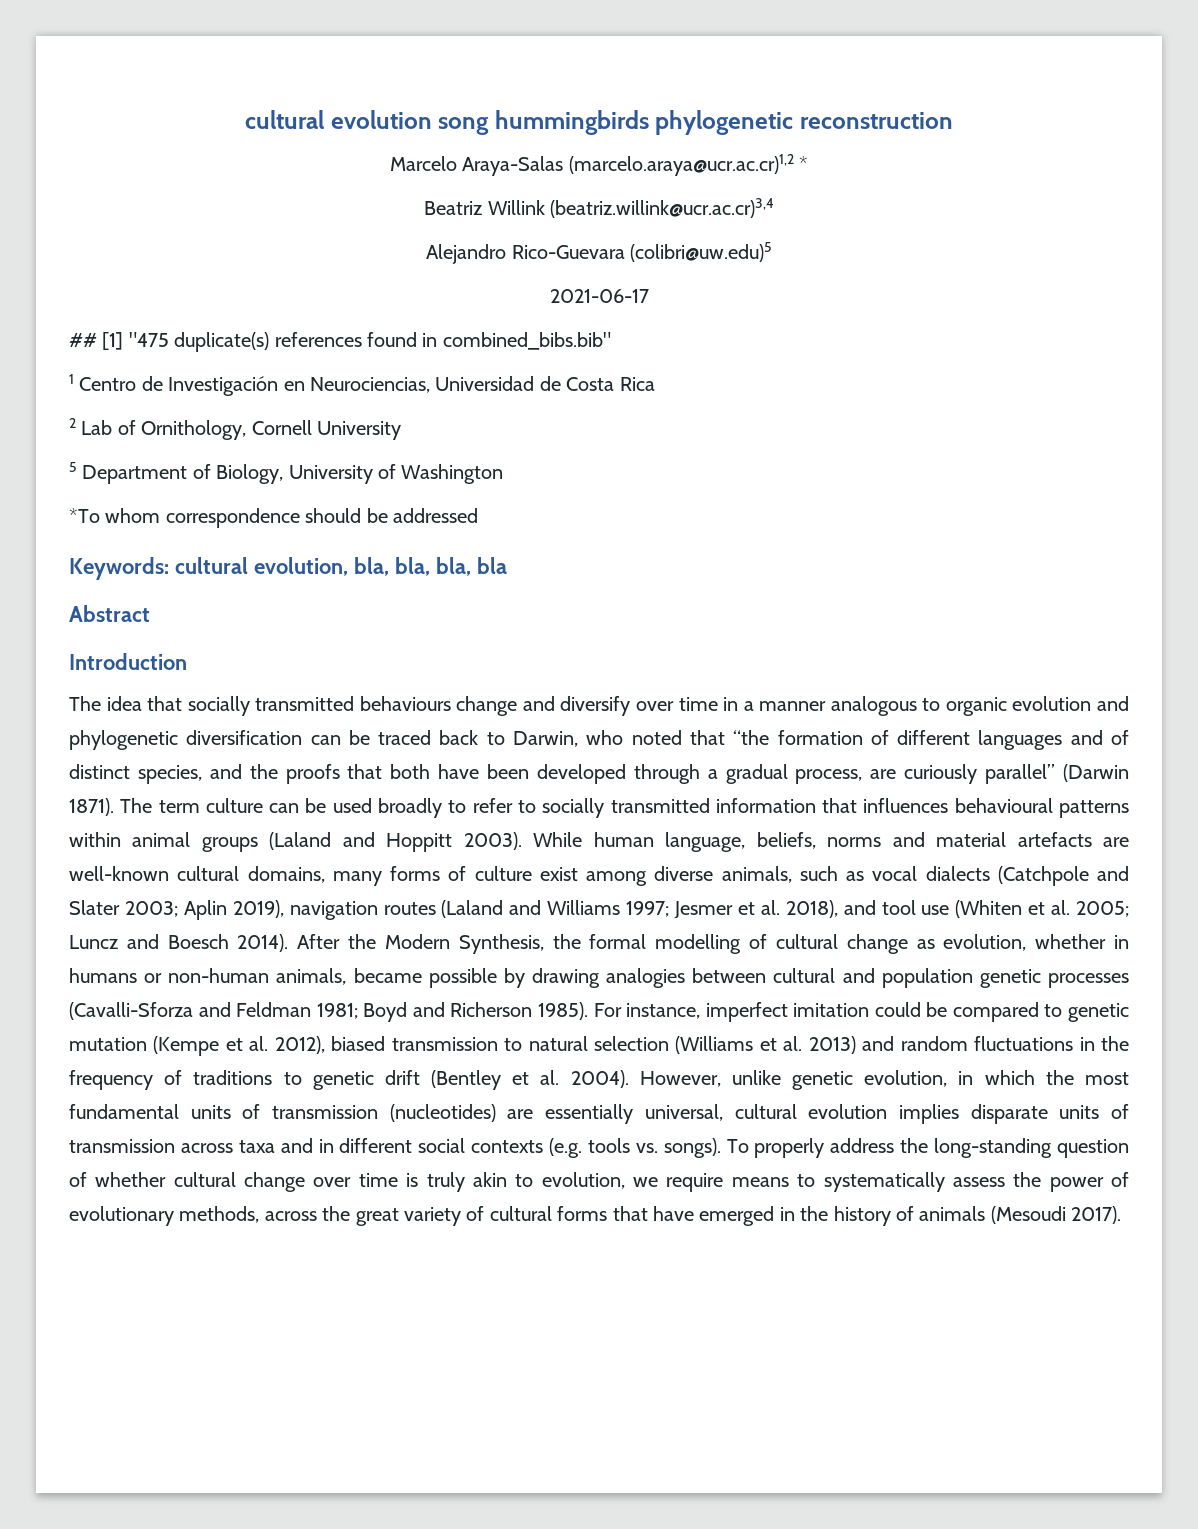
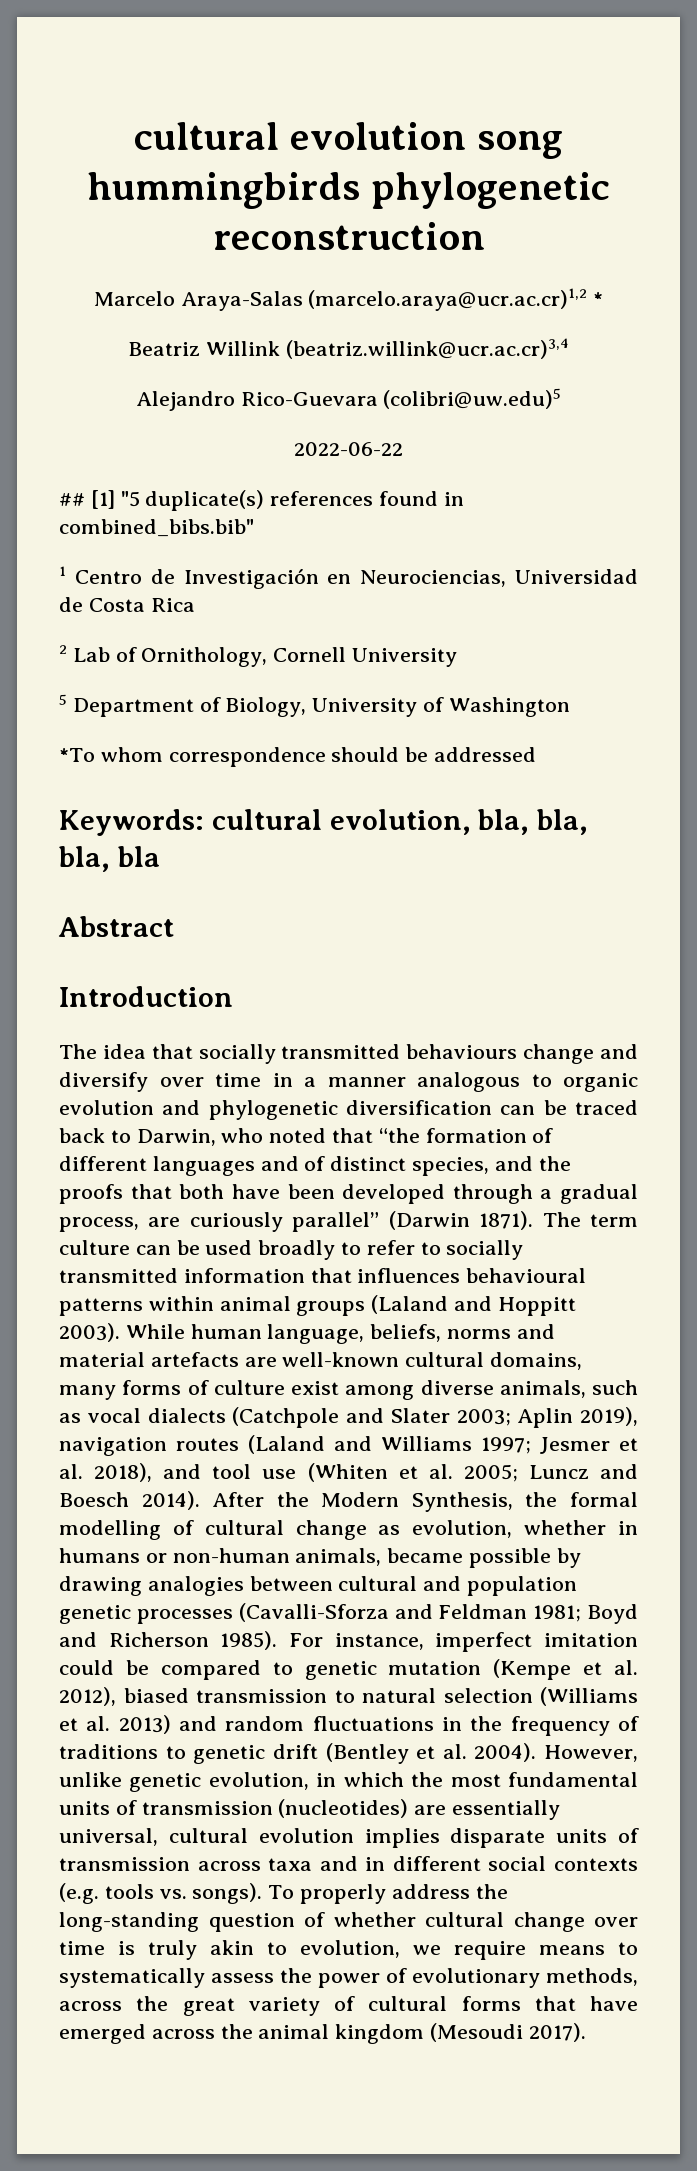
[549,289,649,303] 2021-06-17 -> [294,442,403,456] 2022-06-22
[128,332,169,347] "475 -> [120,491,140,507] "5
[779,1206,986,1226] in the history of animals -> [151,2024,425,2044] across the animal kingdom

